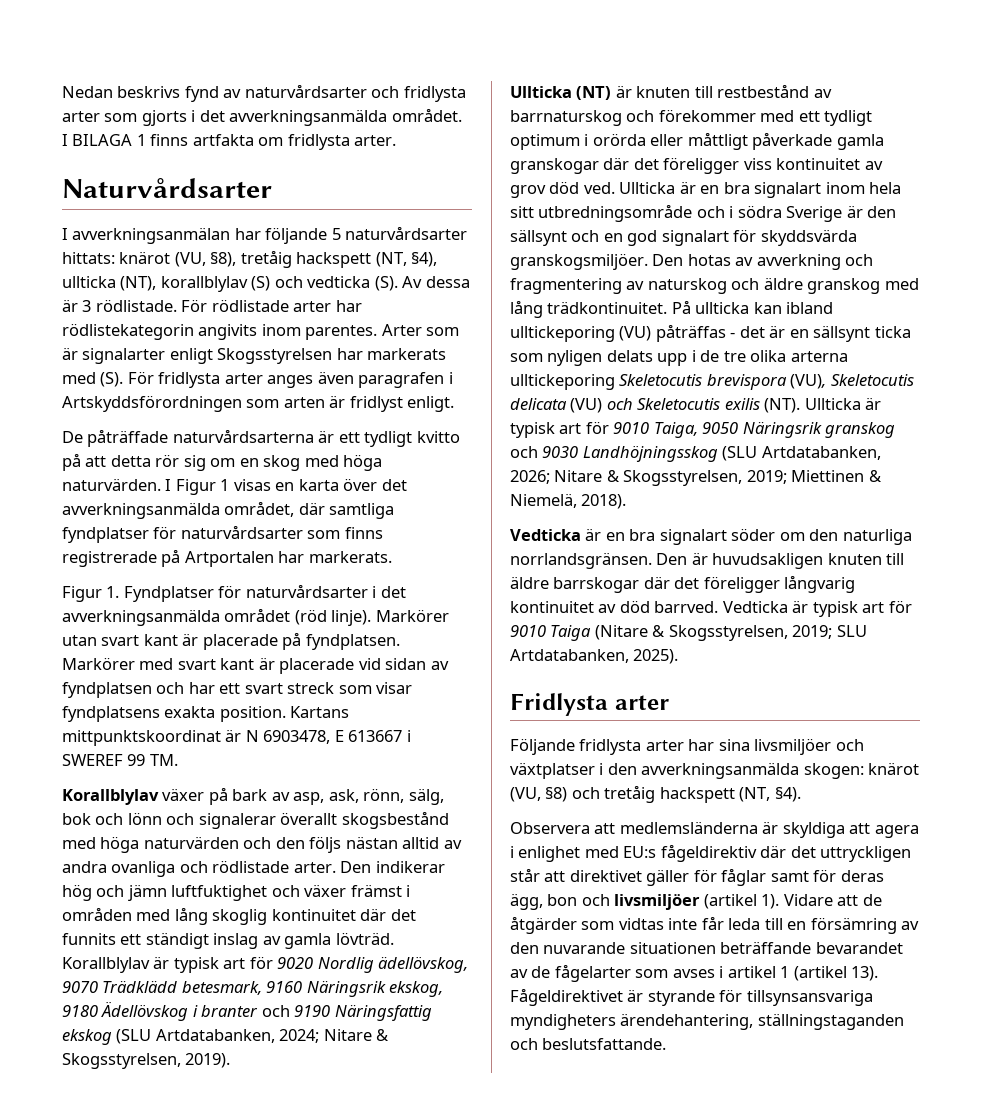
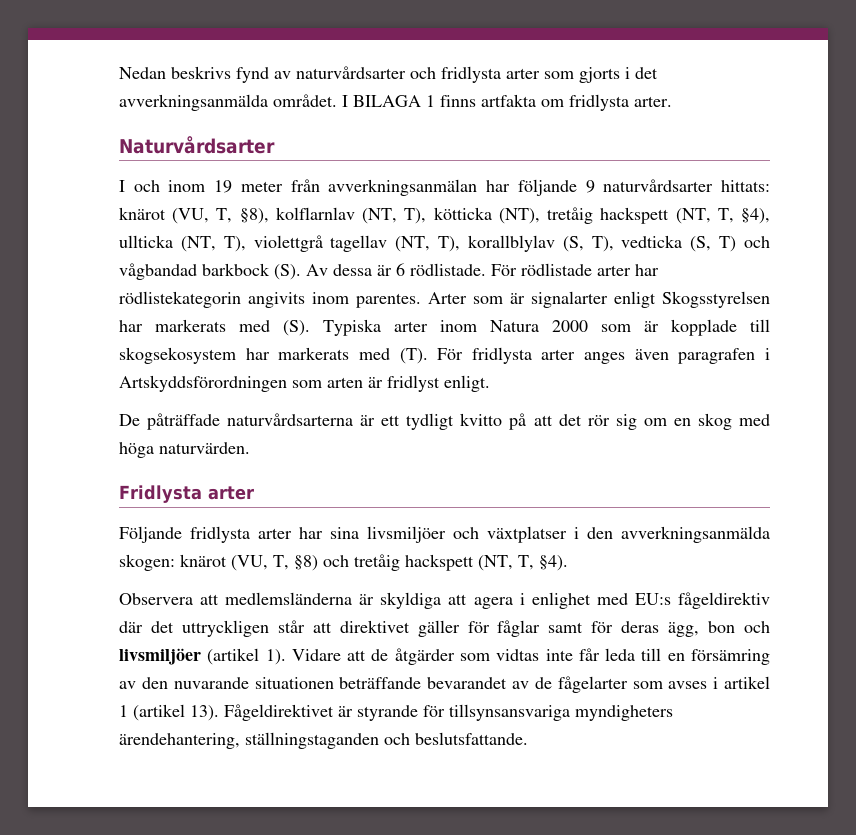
(68, 234) none -> [133,179,320,193] och inom 19 meter från
[331,228,341,240] 5 -> [585,180,595,193] 9
[210,250,407,268] §8), tretåig hackspett (NT, -> [216,207,734,224] T, §8), kolflarnlav (NT, T), kötticka (NT), tretåig hackspett (NT, T,
[120,276,371,292] (NT), korallblylav (S) och vedticka -> [180,235,770,252] [119,263,270,280] (NT, T), violettgrå tagellav (NT, T), korallblylav (S, T), vedticka (S, T) och vågbandad barkbock
[82,300,92,312] 3 -> [396,263,405,276] 6
(124, 379) none -> [323,319,770,336] [119,347,428,364] Typiska arter inom Natura 2000 som är kopplade till skogsekosystem har markerats med (T).
[110,455,151,467] detta -> [558,414,582,426] det
[165,478,407,495] [62,501,395,519] [62,525,383,543] [62,549,392,567] [62,584,406,602] [62,608,449,626] [62,632,400,650] [62,657,449,674] [62,682,413,698] [62,706,350,722] [62,729,411,746] [62,754,178,766] [62,787,444,805] [62,811,449,829] [62,836,462,853] [62,860,445,877] [62,884,411,901] [62,907,416,925] [62,932,394,949] [62,956,469,973] [62,980,444,997] [62,1001,432,1021] [62,1029,390,1045] [62,1053,231,1069] [510,84,832,100] [510,109,873,126] [510,132,884,150] [510,157,883,174] [510,181,902,198] [510,204,897,222] [510,229,857,246] [510,253,874,270] [510,277,919,294] [510,300,834,318] [510,324,911,342] [510,350,848,366] [510,374,914,390] [510,397,882,413] [510,421,896,438] [510,445,881,462] [510,470,882,486] [510,493,627,509] [510,528,912,545] [510,552,905,569] [510,575,856,593] [510,600,912,617] [510,625,867,641] [510,649,679,664] I Figur 1 visas en karta över det avverkningsanmälda området, där samtliga fyndplatser för naturvårdsarter som finns registrerade på Artportalen har markerats. // Figur 1. Fyndplatser för naturvårdsarter i det avverkningsanmälda området (röd linje). Markörer utan svart kant är placerade på fyndplatsen. Markörer med svart kant är placerade vid sidan av fyndplatsen och har ett svart streck som visar fyndplatsens exakta position. Kartans mittpunktskoordinat är N 6903478, E 613667 i SWEREF 99 TM. // Korallblylav växer på bark av asp, ask, rönn, sälg, bok och lönn och signalerar överallt skogsbestånd med höga naturvärden och den följs nästan alltid av andra ovanliga och rödlistade arter. Den indikerar hög och jämn luftfuktighet och växer främst i områden med lång skoglig kontinuitet där det funnits ett ständigt inslag av gamla lövträd. Korallblylav är typisk art för 9020 Nordlig ädellövskog, 9070 Trädklädd betesmark, 9160 Näringsrik ekskog, 9180 Ädellövskog i branter och 9190 Näringsfattig ekskog (SLU Artdatabanken, 2024; Nitare & Skogsstyrelsen, 2019). // Ullticka (NT) är knuten till restbestånd av barrnaturskog och förekommer med ett tydligt optimum i orörda eller måttligt påverkade gamla granskogar där det föreligger viss kontinuitet av grov död ved. Ullticka är en bra signalart inom hela sitt utbredningsområde och i södra Sverige är den sällsynt och en god signalart för skyddsvärda granskogsmiljöer. Den hotas av avverkning och fragmentering av naturskog och äldre granskog med lång trädkontinuitet. På ullticka kan ibland ulltickeporing (VU) påträffas - det är en sällsynt ticka som nyligen delats upp i de tre olika arterna ulltickeporing Skeletocutis brevispora (VU), Skeletocutis delicata (VU) och Skeletocutis exilis (NT). Ullticka är typisk art för 9010 Taiga, 9050 Näringsrik granskog och 9030 Landhöjningsskog (SLU Artdatabanken, 2026; Nitare & Skogsstyrelsen, 2019; Miettinen & Niemelä, 2018). // Vedticka är en bra signalart söder om den naturliga norrlandsgränsen. Den är huvudsakligen knuten till äldre barrskogar där det föreligger långvarig kontinuitet av död barrved. Vedticka är typisk art för 9010 Taiga (Nitare & Skogsstyrelsen, 2019; SLU Artdatabanken, 2025). -> (250, 448) none
(541, 794) none -> [273,555,289,570] T,
(771, 794) none -> [518,555,534,570] T,

